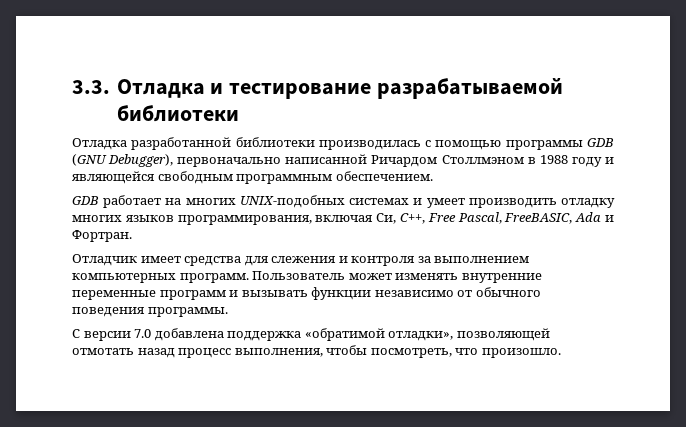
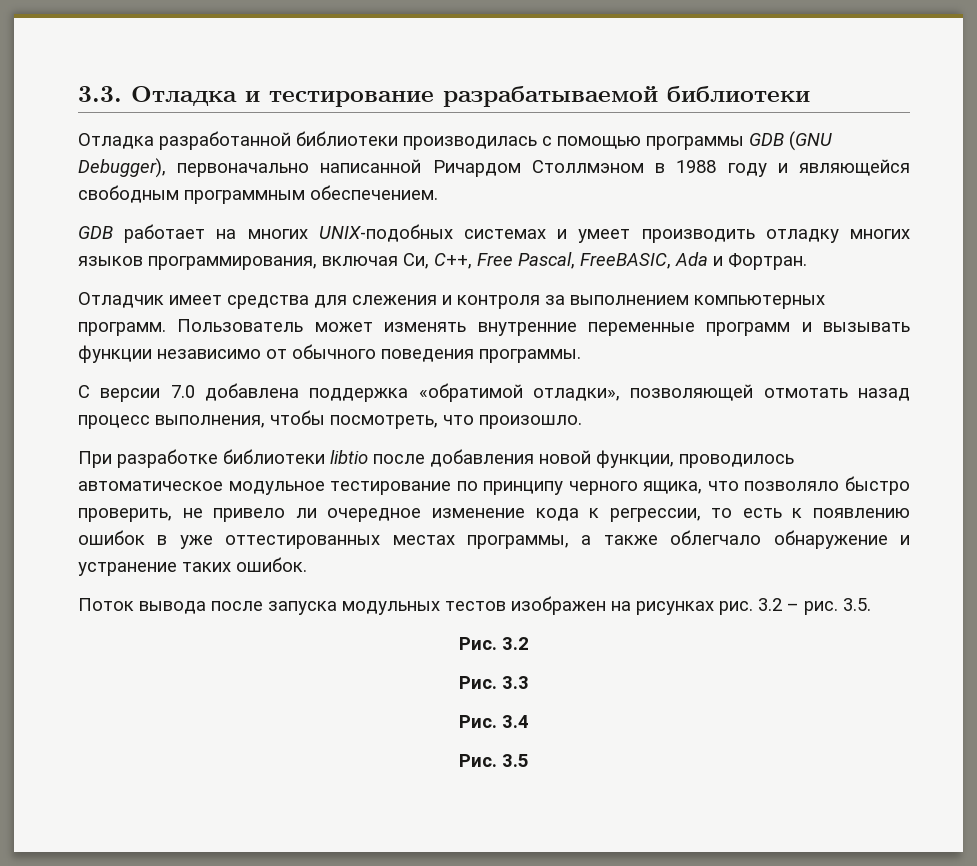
(561, 353) none -> [78,449,794,468] [78,476,910,495] [78,508,911,522] [78,530,910,549] [78,557,307,576] [78,596,871,615] [459,637,529,650] [459,676,529,689] [459,715,529,728] [459,754,529,767] // При разработке библиотеки libtio после добавления новой функции, проводилось автоматическое модульное тестирование по принципу черного ящика, что позволяло быстро проверить, не привело ли очередное изменение кода к регрессии, то есть к появлению ошибок в уже оттестированных местах программы, а также облегчало обнаружение и устранение таких ошибок. // Поток вывода после запуска модульных тестов изображен на рисунках рис. 3.2 – рис. 3.5. // Рис. 3.2 // Рис. 3.3 // Рис. 3.4 // Рис. 3.5

